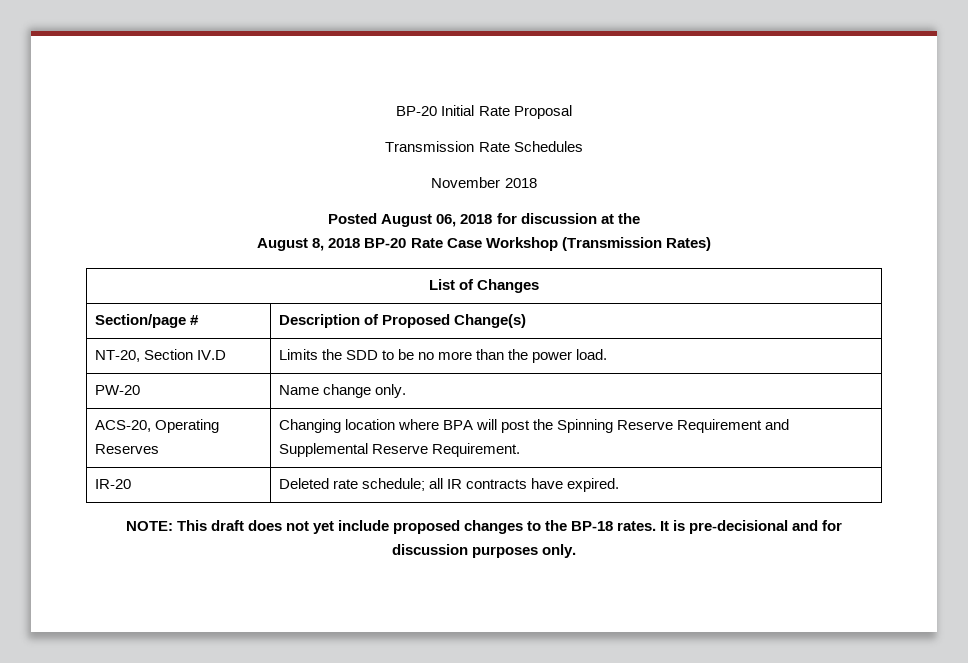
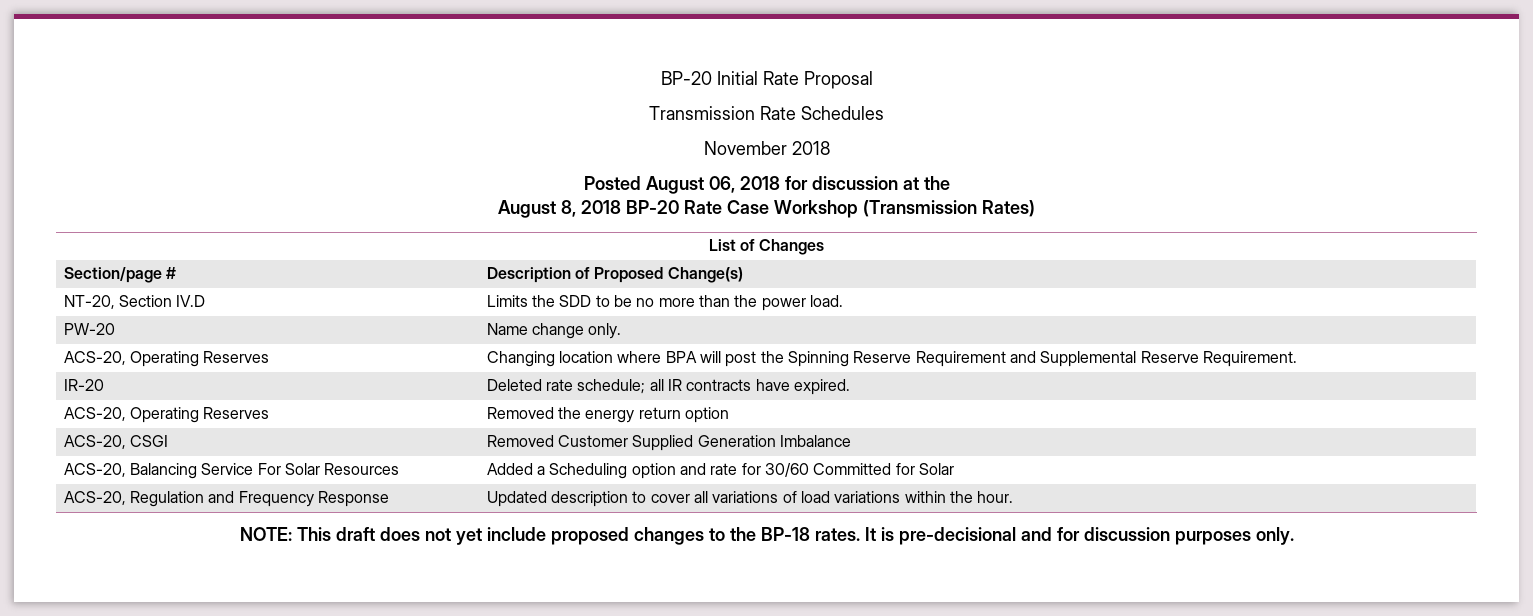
(620, 485) none -> [63,407,270,423] [486,407,730,423] [63,435,169,449] [486,435,852,451] [63,463,400,479] [486,463,955,479] [63,491,390,507] [486,491,1014,507] // ACS-20, Operating Reserves | Removed the energy return option // ACS-20, CSGI | Removed Customer Supplied Generation Imbalance // ACS-20, Balancing Service For Solar Resources | Added a Scheduling option and rate for 30/60 Committed for Solar // ACS-20, Regulation and Frequency Response | Updated description to cover all variations of load variations within the hour.

